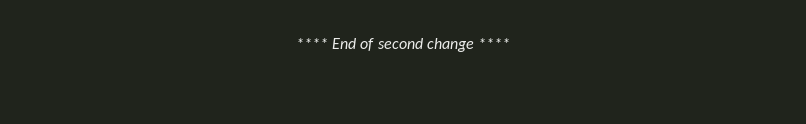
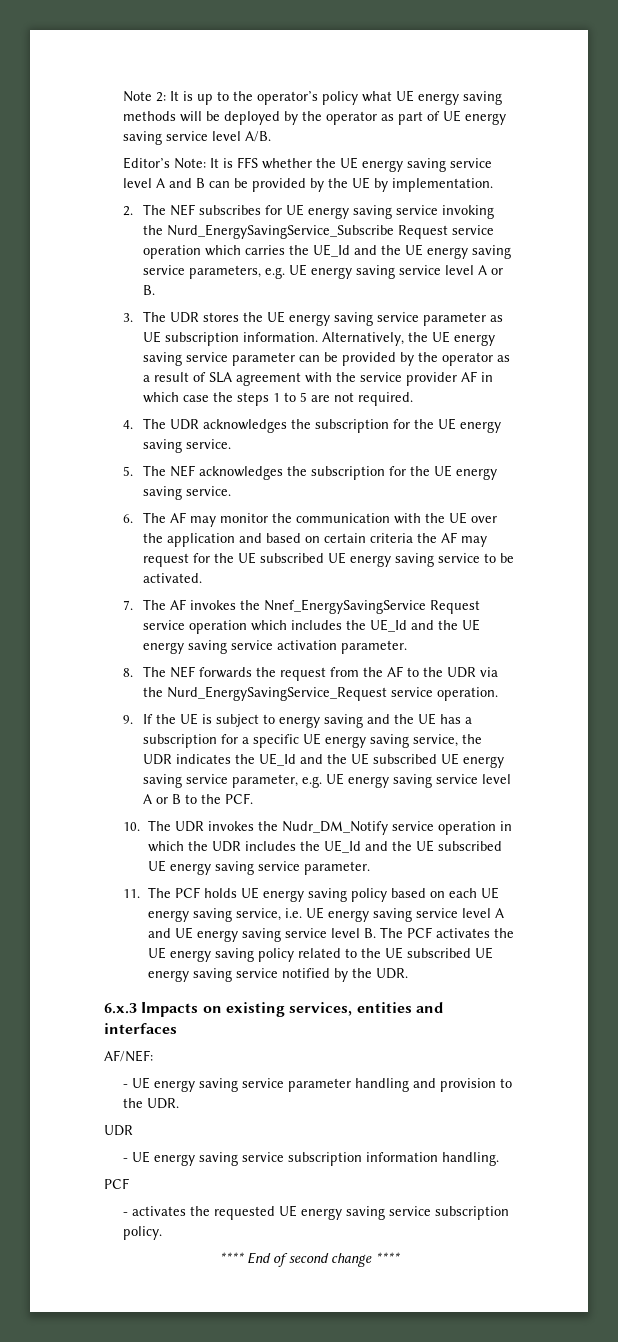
(296, 43) none -> [123,90,503,105] [123,110,507,125] [123,131,272,145] [123,157,493,172] [123,177,494,192] [123,204,494,219] [142,224,494,239] [142,244,511,259] [142,264,503,279] [142,285,155,295] [123,311,503,326] [142,331,495,346] [142,352,510,366] [142,371,493,386] [142,392,413,406] [123,418,501,433] [142,439,231,453] [123,465,497,480] [142,486,231,500] [123,512,497,527] [142,532,487,547] [142,552,514,567] [142,573,202,583] [123,599,480,614] [142,619,480,634] [142,640,407,654] [123,666,498,681] [142,686,498,701] [123,713,472,728] [142,733,482,748] [142,753,504,768] [142,773,511,788] [142,793,253,804] [123,820,512,835] [147,840,502,853] [147,860,370,875] [123,887,499,902] [147,907,504,922] [147,927,514,942] [147,947,493,962] [147,968,408,982] [104,1002,443,1017] [104,1023,177,1034] [104,1050,153,1062] [123,1077,513,1092] [123,1098,180,1109] [104,1125,133,1136] [123,1151,500,1166] [104,1178,129,1189] [123,1205,510,1220] [123,1226,163,1240] Note 2: It is up to the operator’s policy what UE energy saving methods will be deployed by the operator as part of UE energy saving service level A/B. // Editor’s Note: It is FFS whether the UE energy saving service level A and B can be provided by the UE by implementation. // 2. The NEF subscribes for UE energy saving service invoking the Nurd_EnergySavingService_Subscribe Request service operation which carries the UE_Id and the UE energy saving service parameters, e.g. UE energy saving service level A or B. // 3. The UDR stores the UE energy saving service parameter as UE subscription information. Alternatively, the UE energy saving service parameter can be provided by the operator as a result of SLA agreement with the service provider AF in which case the steps 1 to 5 are not required. // 4. The UDR acknowledges the subscription for the UE energy saving service. // 5. The NEF acknowledges the subscription for the UE energy saving service. // 6. The AF may monitor the communication with the UE over the application and based on certain criteria the AF may request for the UE subscribed UE energy saving service to be activated. // 7. The AF invokes the Nnef_EnergySavingService Request service operation which includes the UE_Id and the UE energy saving service activation parameter. // 8. The NEF forwards the request from the AF to the UDR via the Nurd_EnergySavingService_Request service operation. // 9. If the UE is subject to energy saving and the UE has a subscription for a specific UE energy saving service, the UDR indicates the UE_Id and the UE subscribed UE energy saving service parameter, e.g. UE energy saving service level A or B to the PCF. // 10. The UDR invokes the Nudr_DM_Notify service operation in which the UDR includes the UE_Id and the UE subscribed UE energy saving service parameter. // 11. The PCF holds UE energy saving policy based on each UE energy saving service, i.e. UE energy saving service level A and UE energy saving service level B. The PCF activates the UE energy saving policy related to the UE subscribed UE energy saving service notified by the UDR. // 6.x.3 Impacts on existing services, entities and interfaces // AF/NEF: // - UE energy saving service parameter handling and provision to the UDR. // UDR // - UE energy saving service subscription information handling. // PCF // - activates the requested UE energy saving service subscription policy. //

